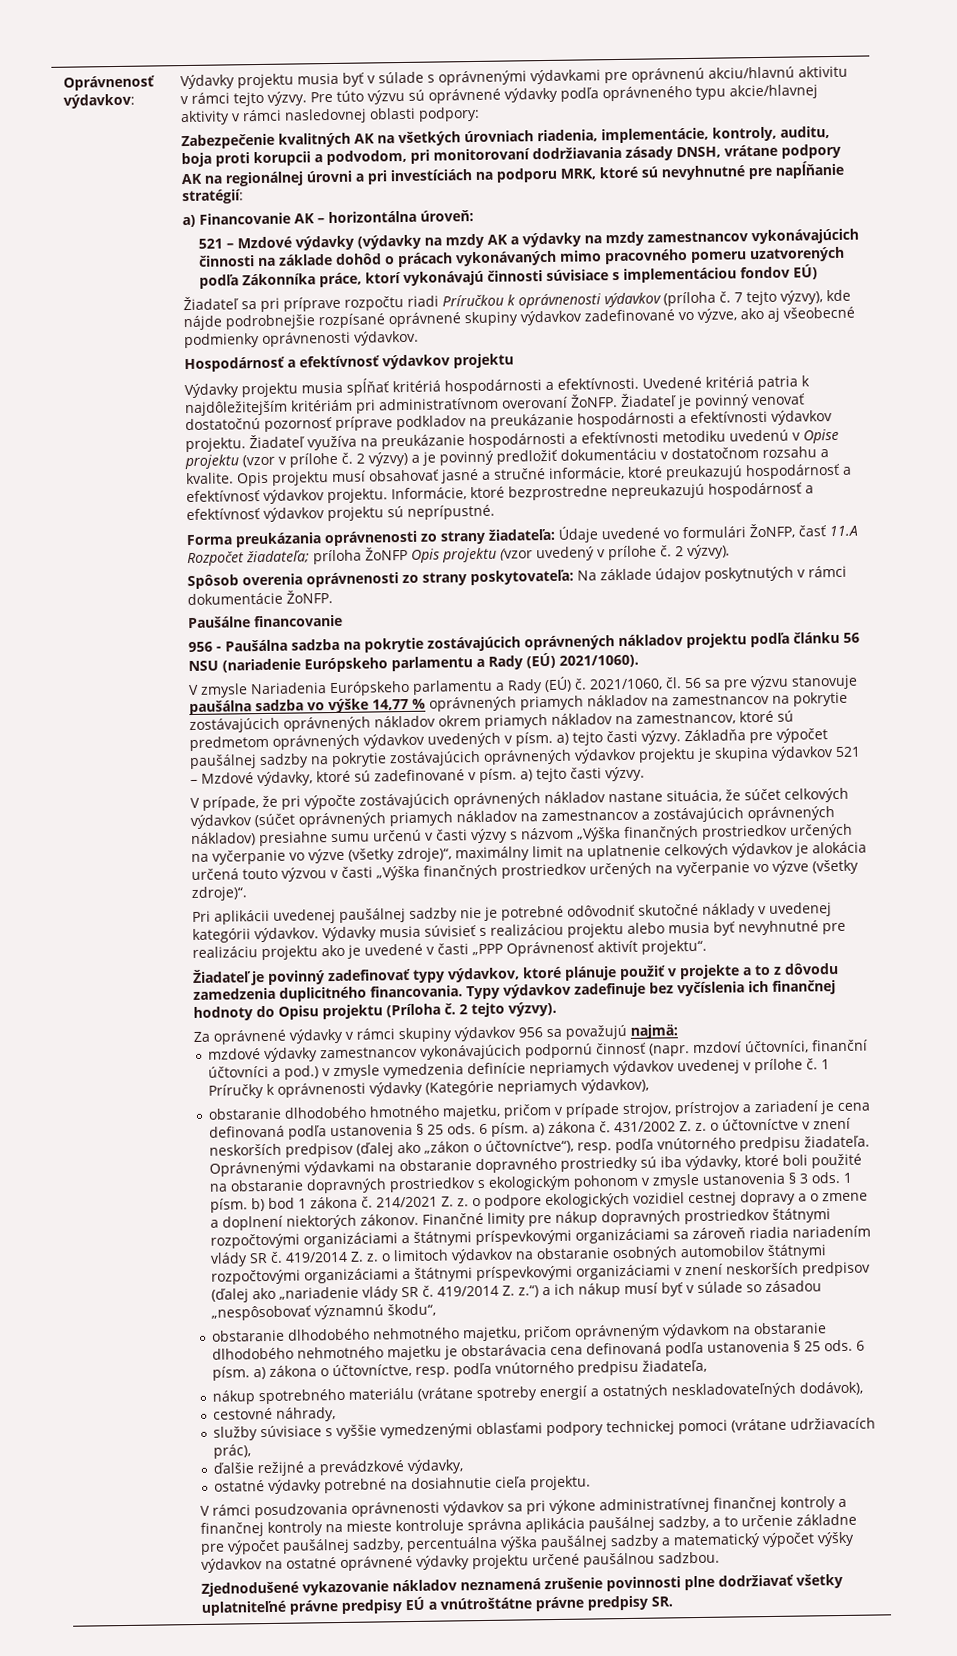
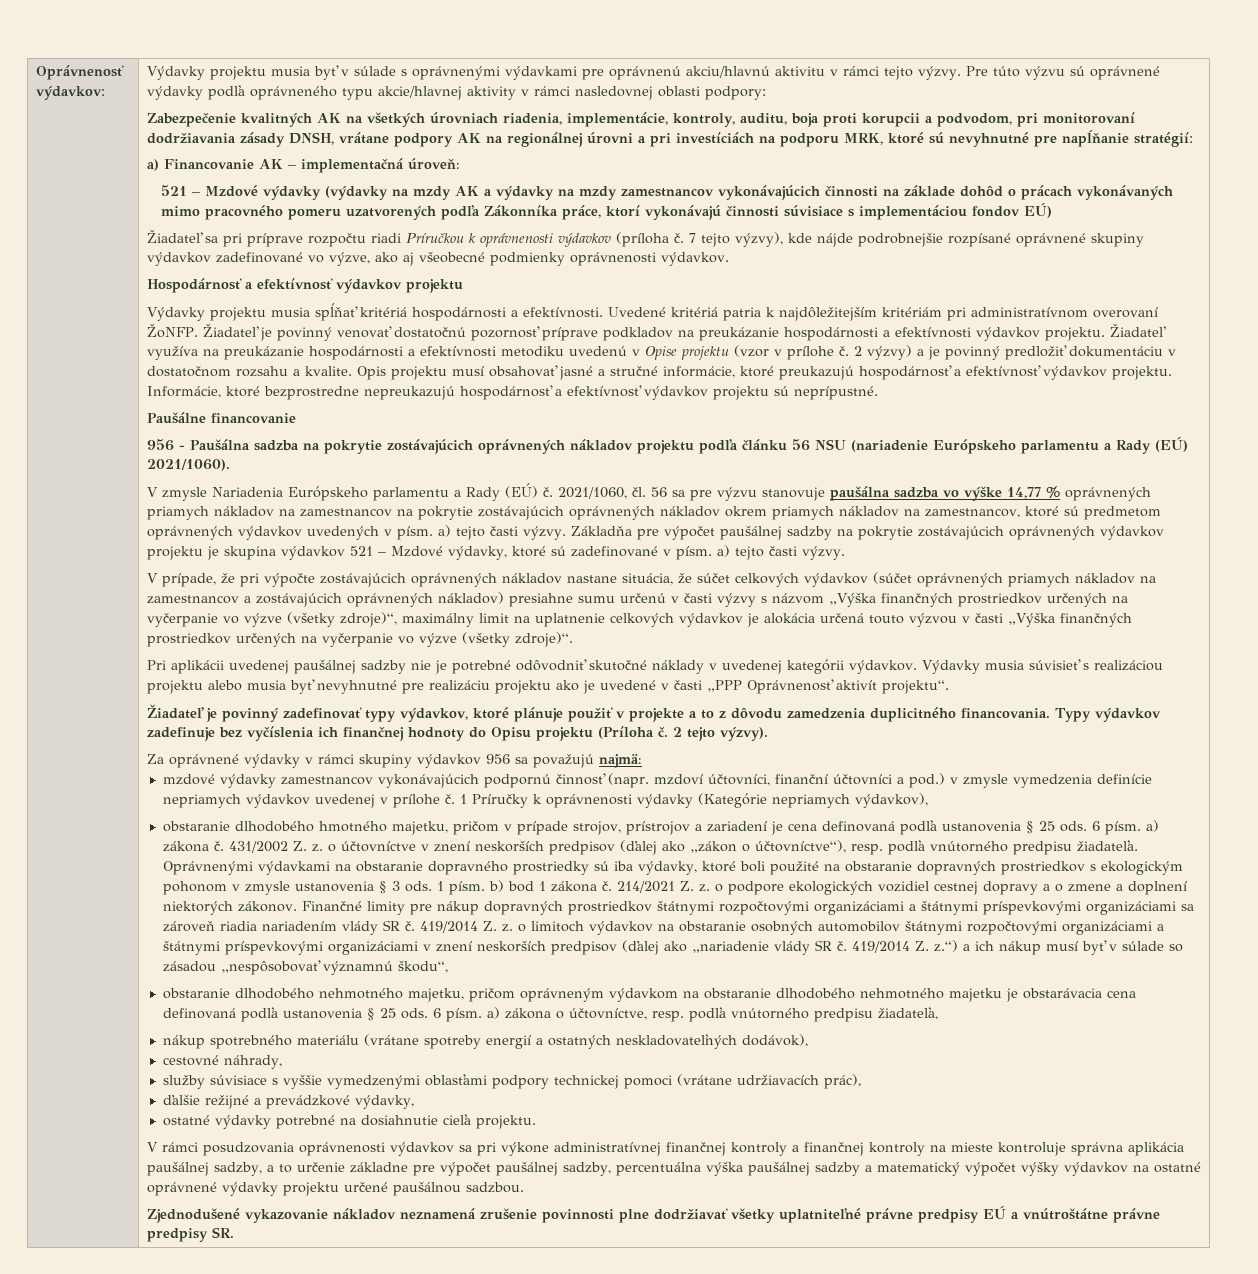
[327,210,417,224] horizontálna -> [300,158,404,173] implementačná
[185,523,858,548] [186,544,731,567] [186,565,847,590] [186,590,333,606] // Forma preukázania oprávnenosti zo strany žiadateľa: Údaje uvedené vo formulári ŽoNFP, časť 11.A Rozpočet žiadateľa; príloha ŽoNFP Opis projektu (vzor uvedený v prílohe č. 2 výzvy). // Spôsob overenia oprávnenosti zo strany poskytovateľa: Na základe údajov poskytnutých v rámci dokumentácie ŽoNFP. -> (878, 393) none

